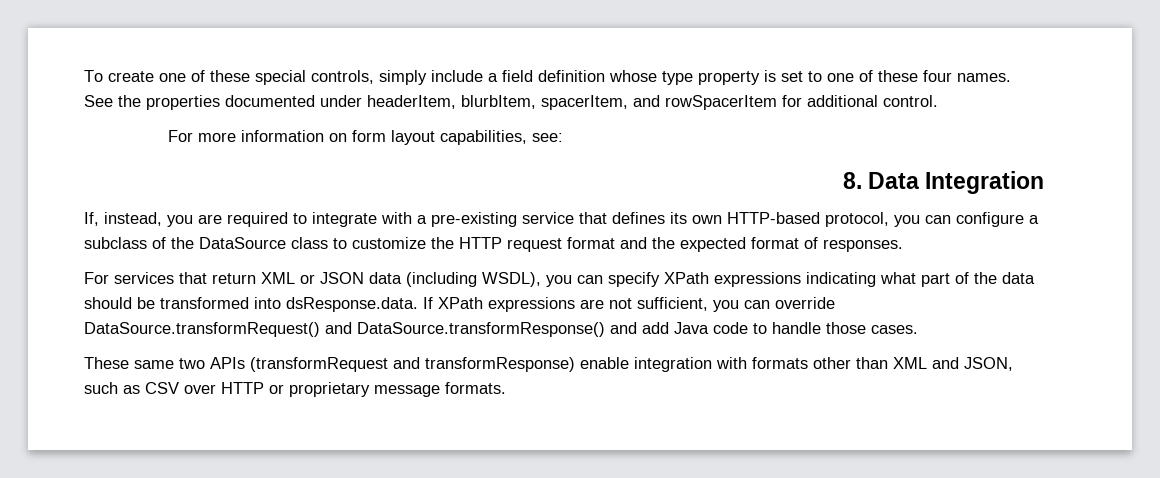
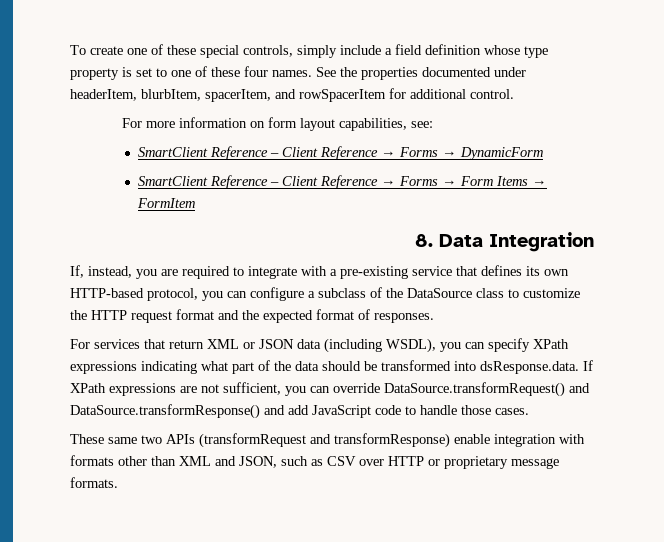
(564, 137) none -> [137,146,543,160] [137,175,547,189] [136,198,195,208] // SmartClient Reference – Client Reference → Forms → DynamicForm // SmartClient Reference – Client Reference → Forms → Form Items → FormItem
[674,322,709,334] Java -> [312,405,371,418] JavaScript

